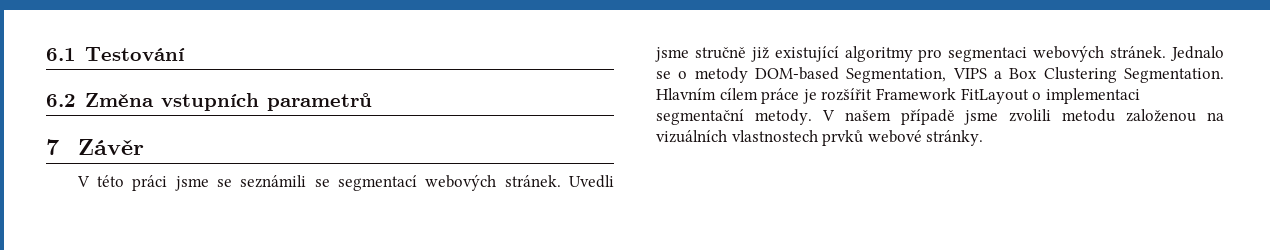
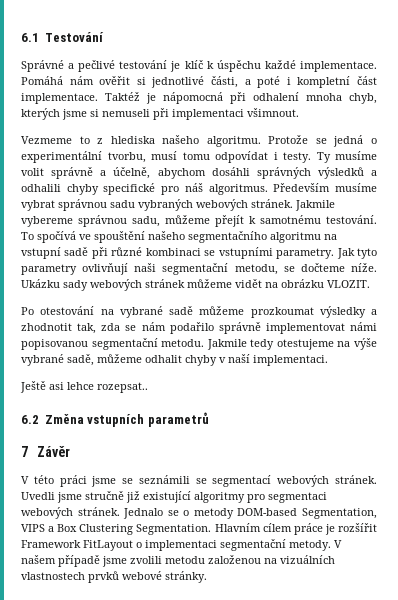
(185, 54) none -> [21,60,377,72] [21,76,377,88] [21,92,377,104] [21,108,299,120] [21,135,377,147] [21,151,377,163] [21,167,377,179] [21,183,378,195] [21,199,335,211] [21,215,377,227] [21,231,337,243] [21,247,378,259] [21,263,378,275] [21,279,370,291] [21,306,377,318] [21,322,377,334] [21,338,377,350] [21,354,328,366] [20,381,148,393] // Správné a pečlivé testování je klíč k úspěchu každé implementace. Pomáhá nám ověřit si jednotlivé části, a poté i kompletní část implementace. Taktéž je nápomocná při odhalení mnoha chyb, kterých jsme si nemuseli při implementaci všimnout. // Vezmeme to z hlediska našeho algoritmu. Protože se jedná o experimentální tvorbu, musí tomu odpovídat i testy. Ty musíme volit správně a účelně, abychom dosáhli správných výsledků a odhalili chyby specifické pro náš algoritmus. Především musíme vybrat správnou sadu vybraných webových stránek. Jakmile vybereme správnou sadu, můžeme přejít k samotnému testování. To spočívá ve spouštění našeho segmentačního algoritmu na vstupní sadě při různé kombinaci se vstupními parametry. Jak tyto parametry ovlivňují naši segmentační metodu, se dočteme níže. Ukázku sady webových stránek můžeme vidět na obrázku VLOZIT. // Po otestování na vybrané sadě můžeme prozkoumat výsledky a zhodnotit tak, zda se nám podařilo správně implementovat námi popisovanou segmentační metodu. Jakmile tedy otestujeme na výše vybrané sadě, můžeme odhalit chyby v naší implementaci. // Ještě asi lehce rozepsat..

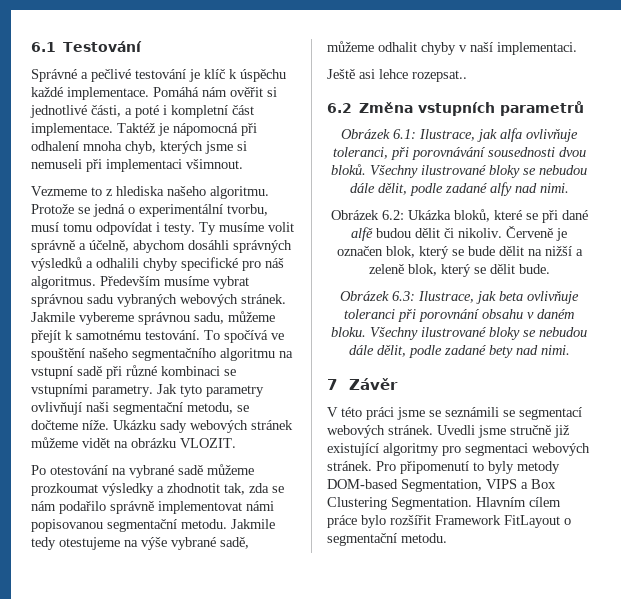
(209, 419) none -> [341,128,578,142] [332,147,586,160] [331,164,587,178] [349,182,569,196] [330,209,588,223] [351,226,567,241] [336,246,583,259] [368,264,550,277] [340,291,579,304] [344,309,574,322] [331,327,587,340] [348,345,570,358] // Obrázek 6.1: Ilustrace, jak alfa ovlivňuje toleranci, při porovnávání sousednosti dvou bloků. Všechny ilustrované bloky se nebudou dále dělit, podle zadané alfy nad nimi. // Obrázek 6.2: Ukázka bloků, které se při dané alfě budou dělit či nikoliv. Červeně je označen blok, který se bude dělit na nižší a zeleně blok, který se dělit bude. // Obrázek 6.3: Ilustrace, jak beta ovlivňuje toleranci při porovnání obsahu v daném bloku. Všechny ilustrované bloky se nebudou dále dělit, podle zadané bety nad nimi.
[123,508,190,519] Jednalo se o -> [376,461,514,474] Pro připomenutí to byly
[324,524,335,535] je -> [361,515,386,528] bylo
[145,539,342,551] [21,555,335,567] [21,571,207,583] implementaci segmentační metody. V našem případě jsme zvolili metodu založenou na vizuálních vlastnostech prvků webové stránky. -> [327,533,447,546] segmentační metodu.

